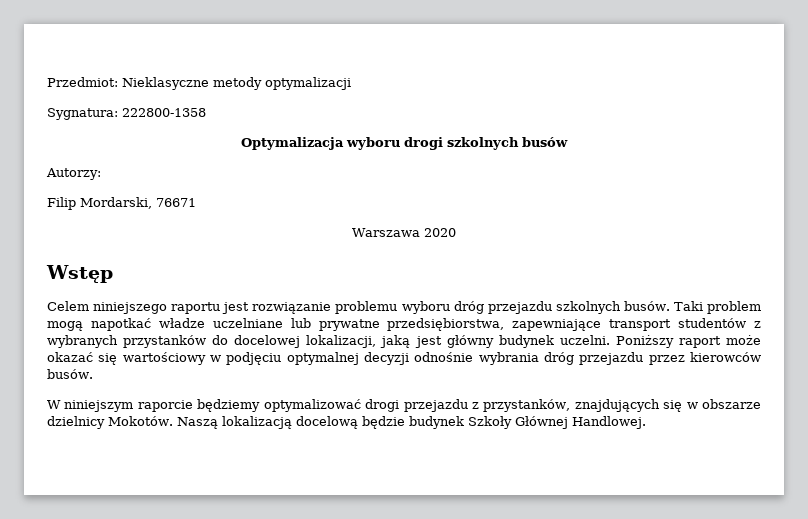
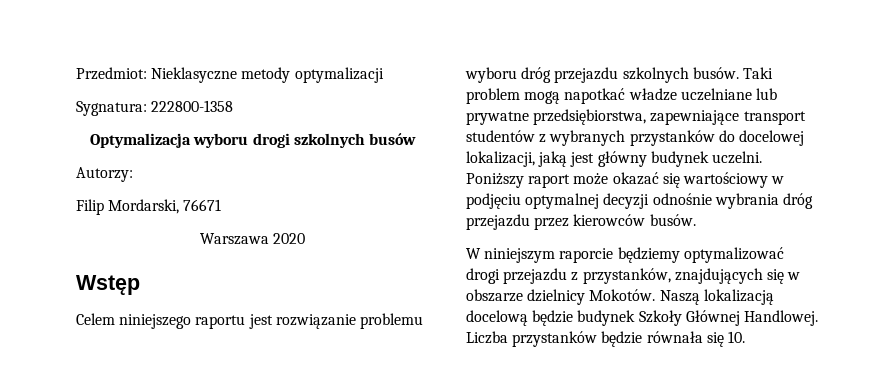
(646, 422) none -> [466,331,745,347] Liczba przystanków będzie równała się 10.

